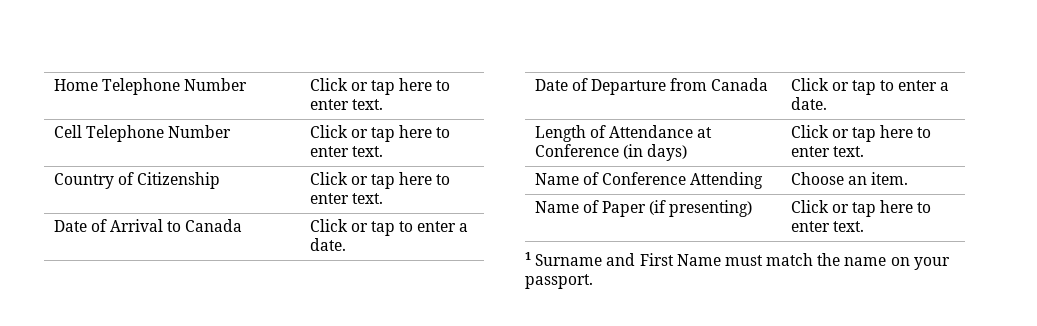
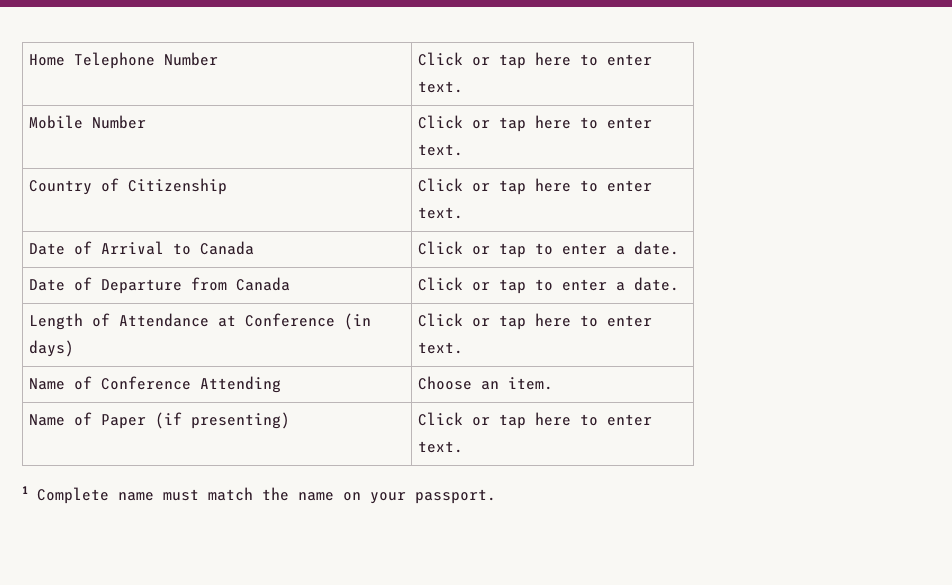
[53,125,164,142] Cell Telephone -> [29,115,84,129] Mobile
[535,253,721,266] Surname and First Name -> [37,487,154,504] Complete name

